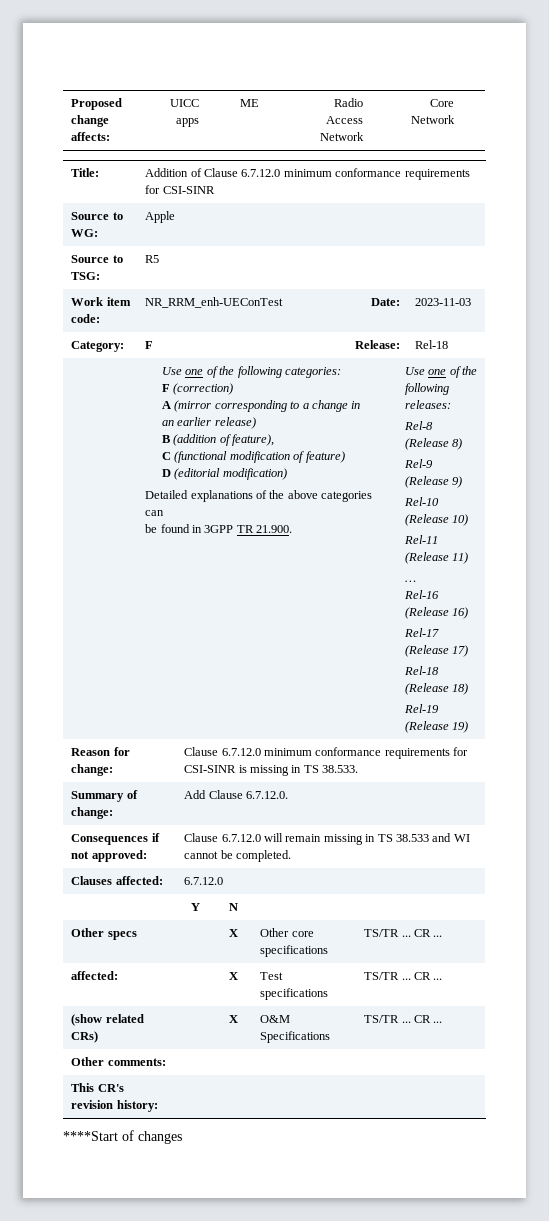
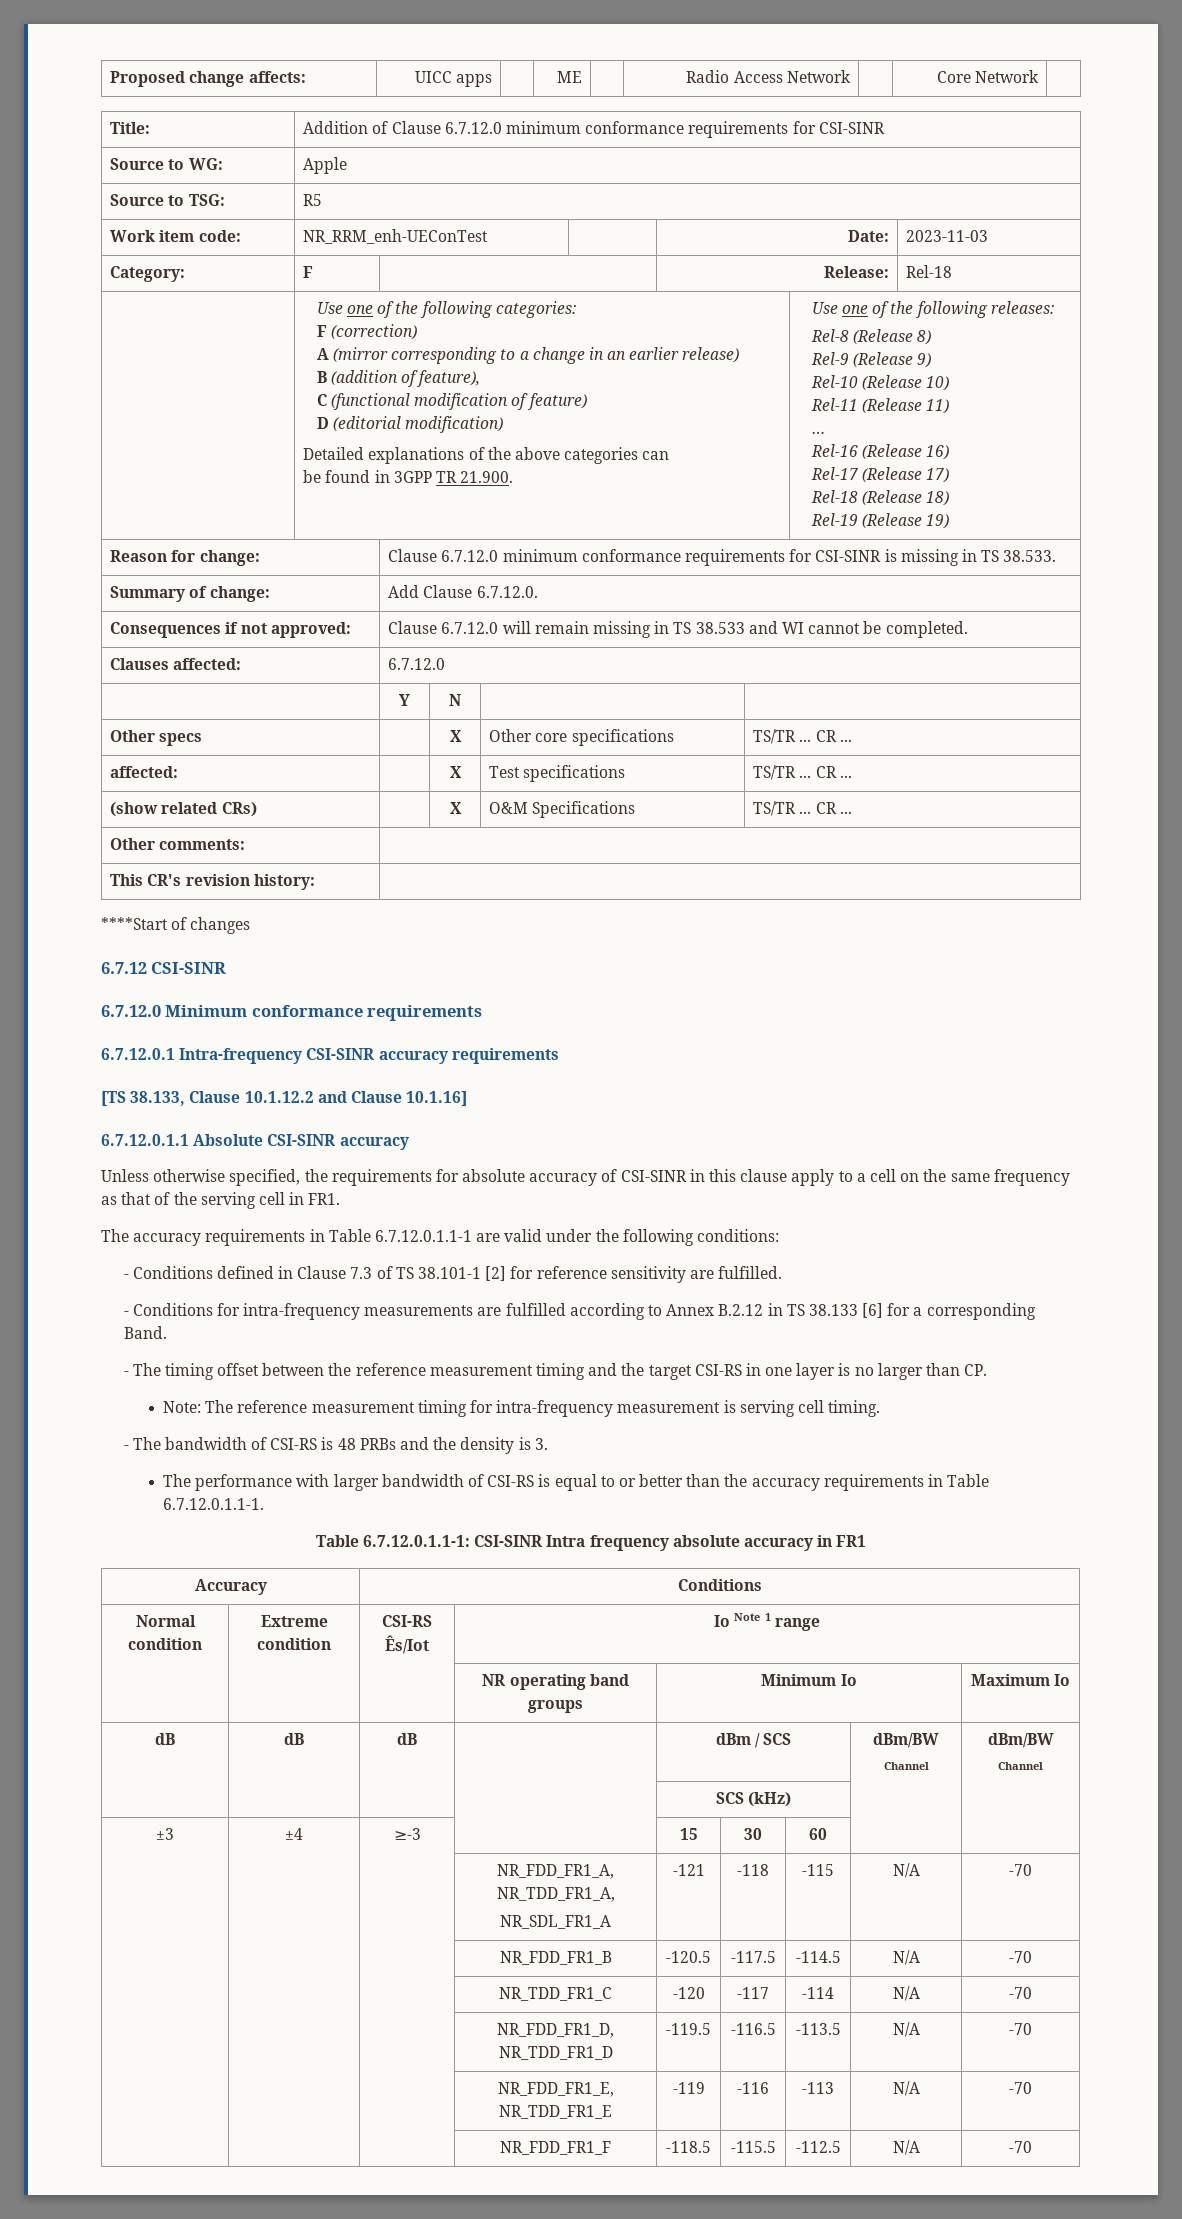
(182, 1137) none -> [101,962,227,974] [101,1005,483,1021] [101,1048,559,1064] [101,1091,468,1107] [101,1134,409,1150] [101,1169,1070,1186] [101,1192,341,1209] [101,1229,780,1246] [123,1266,783,1283] [123,1303,1036,1320] [123,1326,167,1339] [123,1363,988,1380] [163,1400,881,1417] [123,1437,548,1454] [163,1474,990,1491] [163,1498,265,1510] [315,1535,867,1551] [194,1579,267,1595] [677,1579,762,1591] [135,1615,196,1627] [128,1638,202,1650] [260,1615,328,1627] [257,1638,331,1650] [382,1615,432,1627] [385,1635,429,1654] [714,1613,820,1631] [482,1674,629,1690] [528,1700,583,1713] [761,1674,857,1686] [970,1674,1071,1686] [155,1733,175,1745] [284,1733,304,1745] [397,1733,417,1745] [715,1733,792,1748] [873,1733,939,1748] [883,1762,929,1770] [987,1733,1054,1748] [998,1762,1043,1770] [715,1792,792,1807] [156,1828,174,1840] [285,1828,303,1840] [393,1828,421,1840] [679,1828,698,1840] [744,1828,762,1840] [809,1828,827,1840] [497,1864,614,1879] [496,1887,615,1902] [500,1915,611,1929] [672,1864,705,1876] [737,1864,769,1876] [802,1864,834,1876] [892,1863,920,1878] [1009,1864,1032,1876] [499,1951,612,1965] [666,1951,711,1963] [730,1951,776,1963] [795,1951,841,1963] [892,1950,920,1965] [1009,1951,1032,1963] [499,1987,612,2001] [672,1987,705,1999] [737,1987,769,1999] [802,1987,834,1999] [892,1986,920,2001] [1009,1987,1032,1999] [497,2023,614,2038] [498,2046,613,2060] [666,2023,711,2035] [730,2023,776,2035] [795,2023,841,2035] [892,2022,920,2037] [1009,2023,1032,2035] [497,2082,614,2097] [499,2105,612,2119] [672,2082,705,2094] [737,2082,769,2094] [802,2082,834,2094] [892,2081,920,2096] [1009,2082,1032,2094] [500,2141,611,2155] [666,2141,711,2153] [730,2141,776,2153] [795,2141,841,2153] [892,2140,920,2155] [1009,2141,1032,2153] // 6.7.12 CSI-SINR // 6.7.12.0 Minimum conformance requirements // 6.7.12.0.1 Intra-frequency CSI-SINR accuracy requirements // [TS 38.133, Clause 10.1.12.2 and Clause 10.1.16] // 6.7.12.0.1.1 Absolute CSI-SINR accuracy // Unless otherwise specified, the requirements for absolute accuracy of CSI-SINR in this clause apply to a cell on the same frequency as that of the serving cell in FR1. // The accuracy requirements in Table 6.7.12.0.1.1-1 are valid under the following conditions: // - Conditions defined in Clause 7.3 of TS 38.101-1 [2] for reference sensitivity are fulfilled. // - Conditions for intra-frequency measurements are fulfilled according to Annex B.2.12 in TS 38.133 [6] for a corresponding Band. // - The timing offset between the reference measurement timing and the target CSI-RS in one layer is no larger than CP. // Note: The reference measurement timing for intra-frequency measurement is serving cell timing. // - The bandwidth of CSI-RS is 48 PRBs and the density is 3. // The performance with larger bandwidth of CSI-RS is equal to or better than the accuracy requirements in Table 6.7.12.0.1.1-1. // Table 6.7.12.0.1.1-1: CSI-SINR Intra frequency absolute accuracy in FR1 // Accuracy | Conditions // Normal condition | Extreme condition | CSI-RS Ês/Iot | Io Note 1 range // | | | NR operating band groups | Minimum Io | Maximum Io // dB | dB | dB | | dBm / SCS | dBm/BW Channel | dBm/BW Channel // | | | | SCS (kHz) | | // ±3 | ±4 | ≥-3 | | 15 | 30 | 60 | | // | | | NR_FDD_FR1_A, NR_TDD_FR1_A, // NR_SDL_FR1_A | -121 | -118 | -115 | N/A | -70 // | | | NR_FDD_FR1_B | -120.5 | -117.5 | -114.5 | N/A | -70 // | | | NR_TDD_FR1_C | -120 | -117 | -114 | N/A | -70 // | | | NR_FDD_FR1_D, NR_TDD_FR1_D | -119.5 | -116.5 | -113.5 | N/A | -70 // | | | NR_FDD_FR1_E, NR_TDD_FR1_E | -119 | -116 | -113 | N/A | -70 // | | | NR_FDD_FR1_F | -118.5 | -115.5 | -112.5 | N/A | -70

